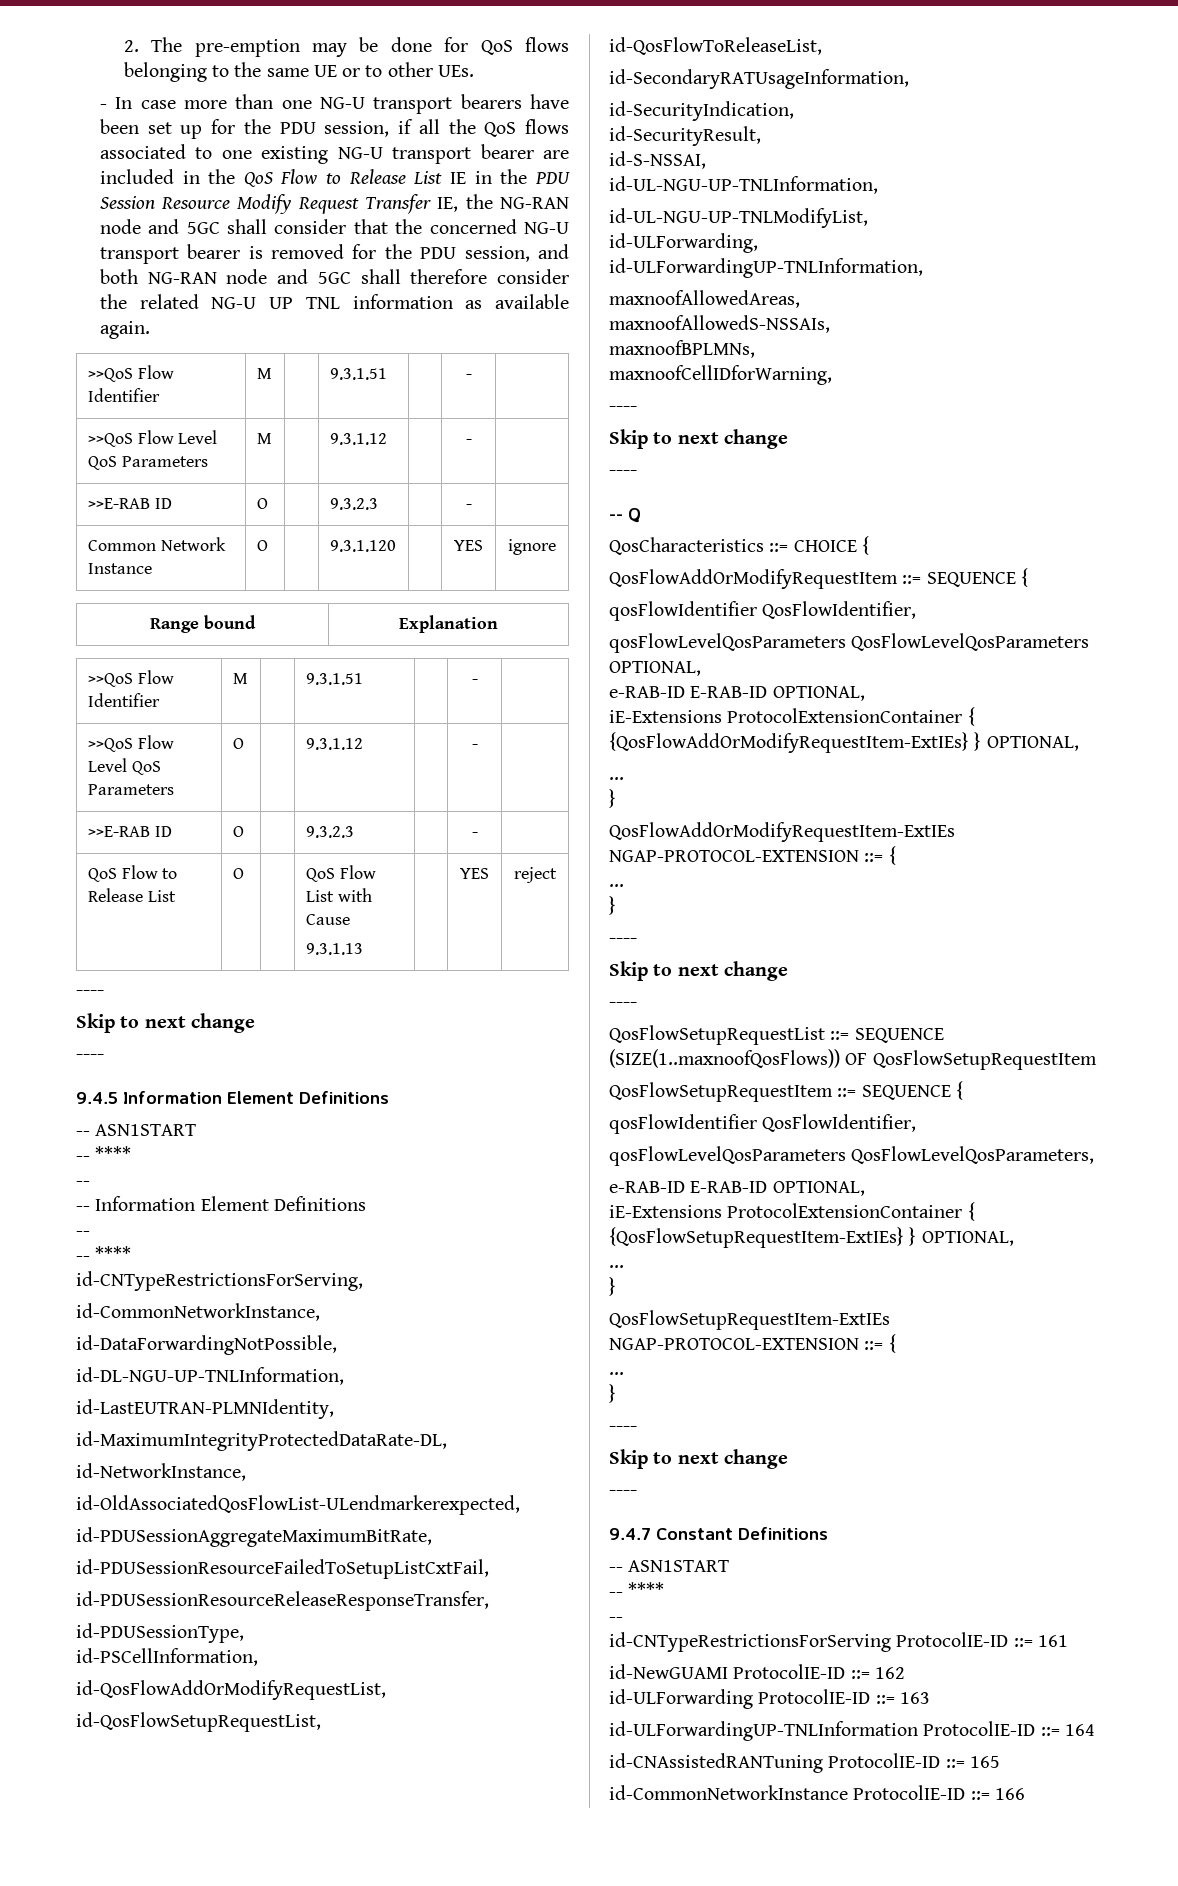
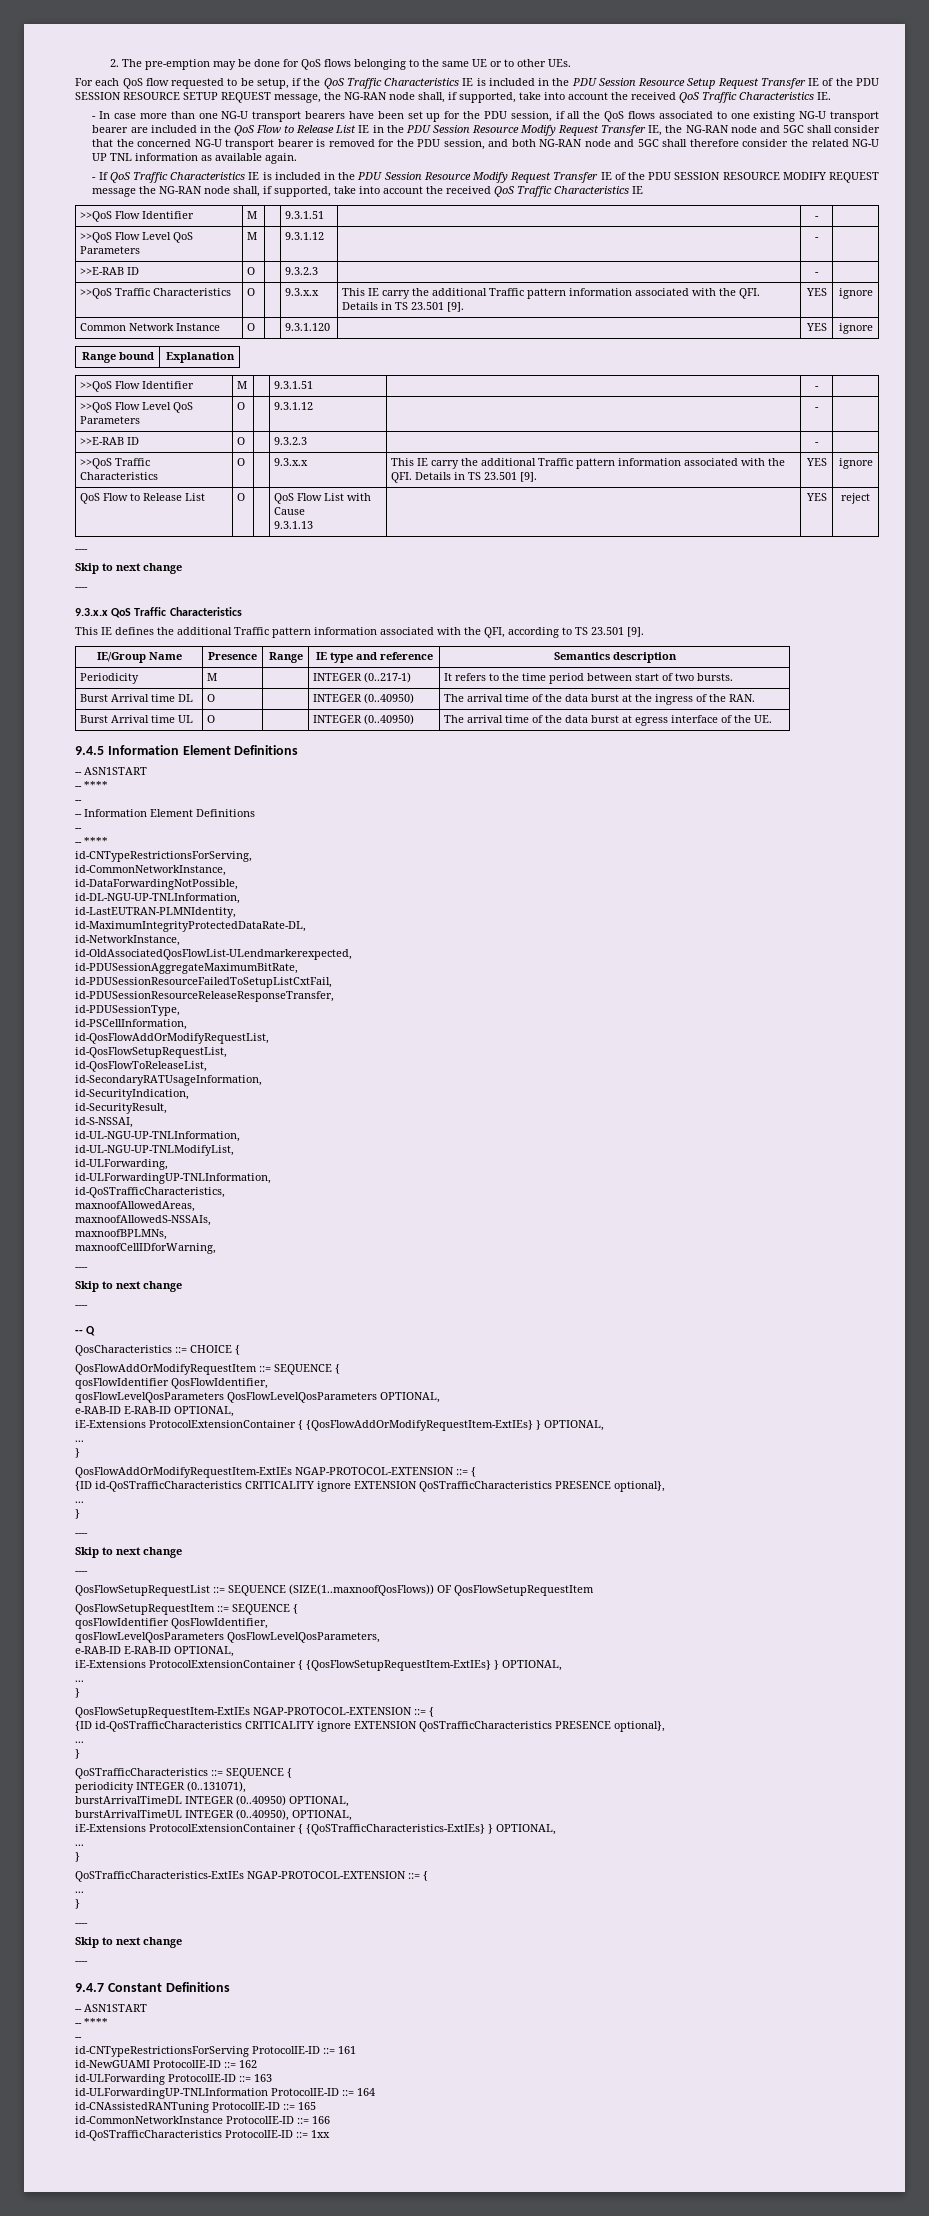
(474, 71) none -> [75,78,879,89] [75,92,831,103] // For each QoS flow requested to be setup, if the QoS Traffic Characteristics IE is included in the PDU Session Resource Setup Request Transfer IE of the PDU SESSION RESOURCE SETUP REQUEST message, the NG-RAN node shall, if supported, take into account the received QoS Traffic Characteristics IE.
(150, 330) none -> [92,172,880,183] [92,186,644,197] // - If QoS Traffic Characteristics IE is included in the PDU Session Resource Modify Request Transfer IE of the PDU SESSION RESOURCE MODIFY REQUEST message the NG-RAN node shall, if supported, take into account the received QoS Traffic Characteristics IE
(472, 506) none -> [80,288,232,299] [247,288,256,296] [285,288,320,296] [342,288,761,299] [342,302,465,312] [805,288,827,296] [838,288,873,299] // >>QoS Traffic Characteristics | O | | 9.3.x.x | This IE carry the additional Traffic pattern information associated with the QFI. Details in TS 23.501 [9]. | YES | ignore
(478, 834) none -> [80,458,151,469] [80,472,159,480] [237,458,246,466] [274,458,309,466] [391,458,786,469] [391,472,538,483] [805,458,827,466] [838,458,873,469] // >>QoS Traffic Characteristics | O | | 9.3.x.x | This IE carry the additional Traffic pattern information associated with the QFI. Details in TS 23.501 [9]. | YES | ignore
(104, 1057) none -> [75,607,242,618] [75,627,644,638] [96,652,182,663] [208,652,257,660] [268,652,303,663] [315,652,433,663] [553,652,677,663] [80,673,140,684] [207,673,218,681] [313,672,412,683] [444,673,734,684] [80,694,194,702] [207,694,216,702] [313,693,415,704] [444,694,756,705] [80,715,194,723] [207,715,216,723] [313,714,415,725] [444,715,773,726] // 9.3.x.x QoS Traffic Characteristics // This IE defines the additional Traffic pattern information associated with the QFI, according to TS 23.501 [9]. // IE/Group Name | Presence | Range | IE type and reference | Semantics description // Periodicity | M | | INTEGER (0..217-1) | It refers to the time period between start of two bursts. // Burst Arrival time DL | O | | INTEGER (0..40950) | The arrival time of the data burst at the ingress of the RAN. // Burst Arrival time UL | O | | INTEGER (0..40950) | The arrival time of the data burst at egress interface of the UE.
(923, 268) none -> [75,1187,225,1198] // id-QoSTrafficCharacteristics,
(896, 855) none -> [75,1481,665,1492] // {ID id-QoSTrafficCharacteristics CRITICALITY ignore EXTENSION QoSTrafficCharacteristics PRESENCE optional},
(896, 1343) none -> [75,1721,665,1732] [75,1741,84,1743] [75,1749,80,1759] [75,1768,292,1779] [75,1781,246,1793] [75,1795,349,1807] [75,1809,352,1821] [75,1824,556,1835] [75,1844,84,1846] [75,1852,80,1862] [75,1871,428,1882] // {ID id-QoSTrafficCharacteristics CRITICALITY ignore EXTENSION QoSTrafficCharacteristics PRESENCE optional}, // ... // } // QoSTrafficCharacteristics ::= SEQUENCE { // periodicity INTEGER (0..131071), // burstArrivalTimeDL INTEGER (0..40950) OPTIONAL, // burstArrivalTimeUL INTEGER (0..40950), OPTIONAL, // iE-Extensions ProtocolExtensionContainer { {QoSTrafficCharacteristics-ExtIEs} } OPTIONAL, // ... // } // QoSTrafficCharacteristics-ExtIEs NGAP-PROTOCOL-EXTENSION ::= {
(1025, 1794) none -> [75,2130,330,2141] // id-QoSTrafficCharacteristics ProtocolIE-ID ::= 1xx

